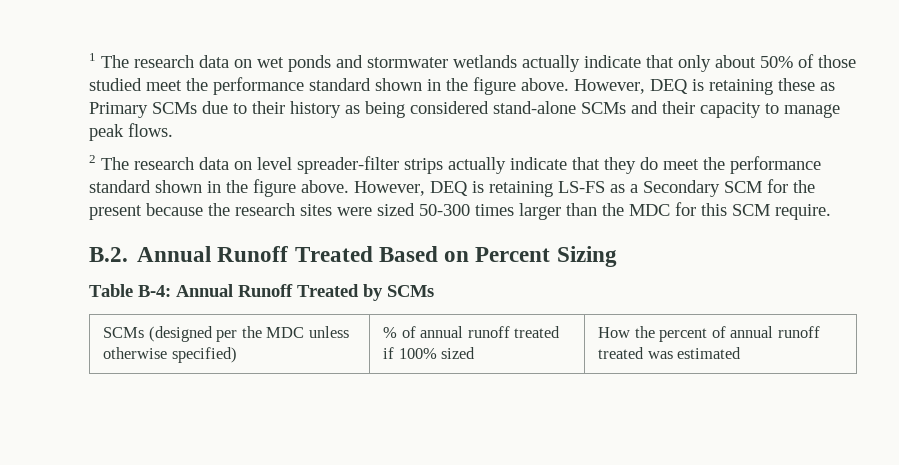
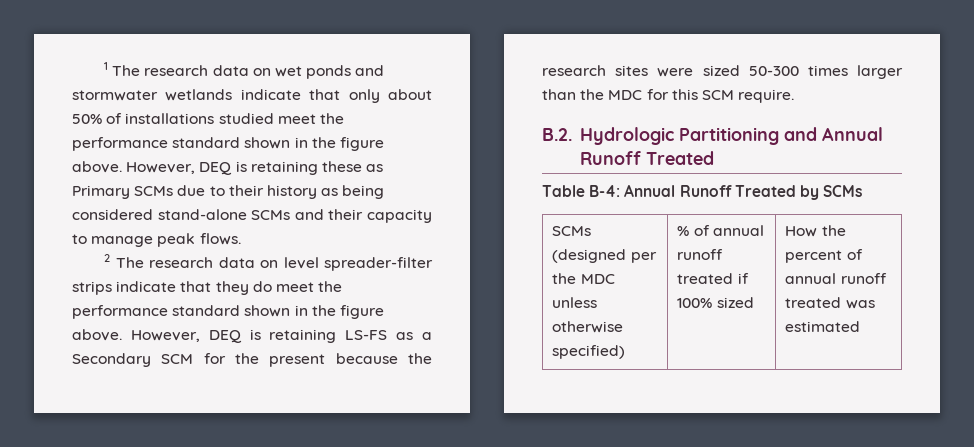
[522,55,580,72] actually -> (233, 95) none
[818,55,856,68] those -> [125,113,215,124] installations
[448,157,506,174] actually -> (112, 288) none
[137,246,617,267] Annual Runoff Treated Based on Percent Sizing -> [579,127,883,145] [579,151,714,165] Hydrologic Partitioning and Annual Runoff Treated

